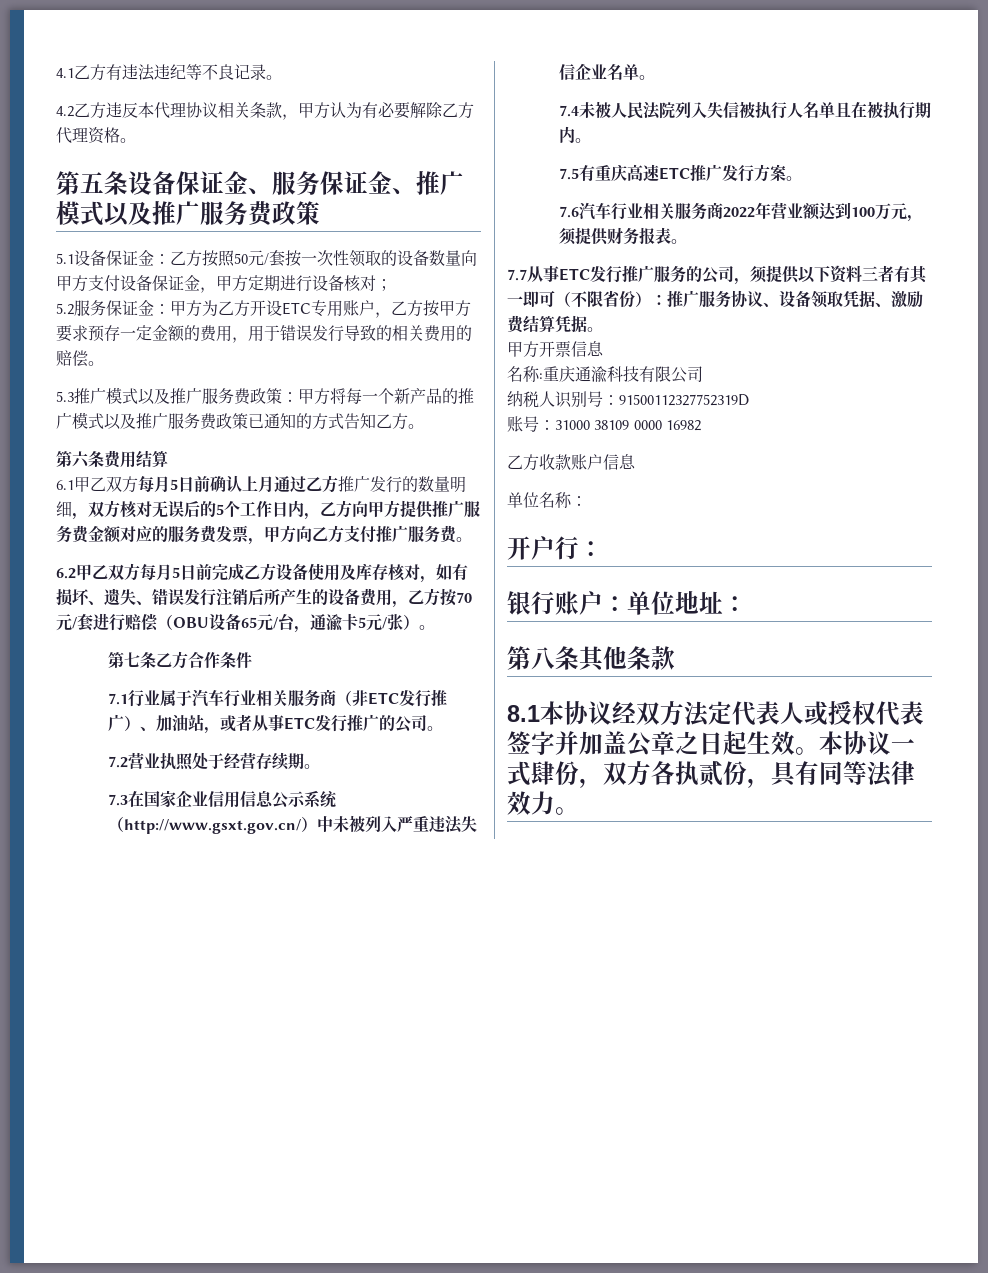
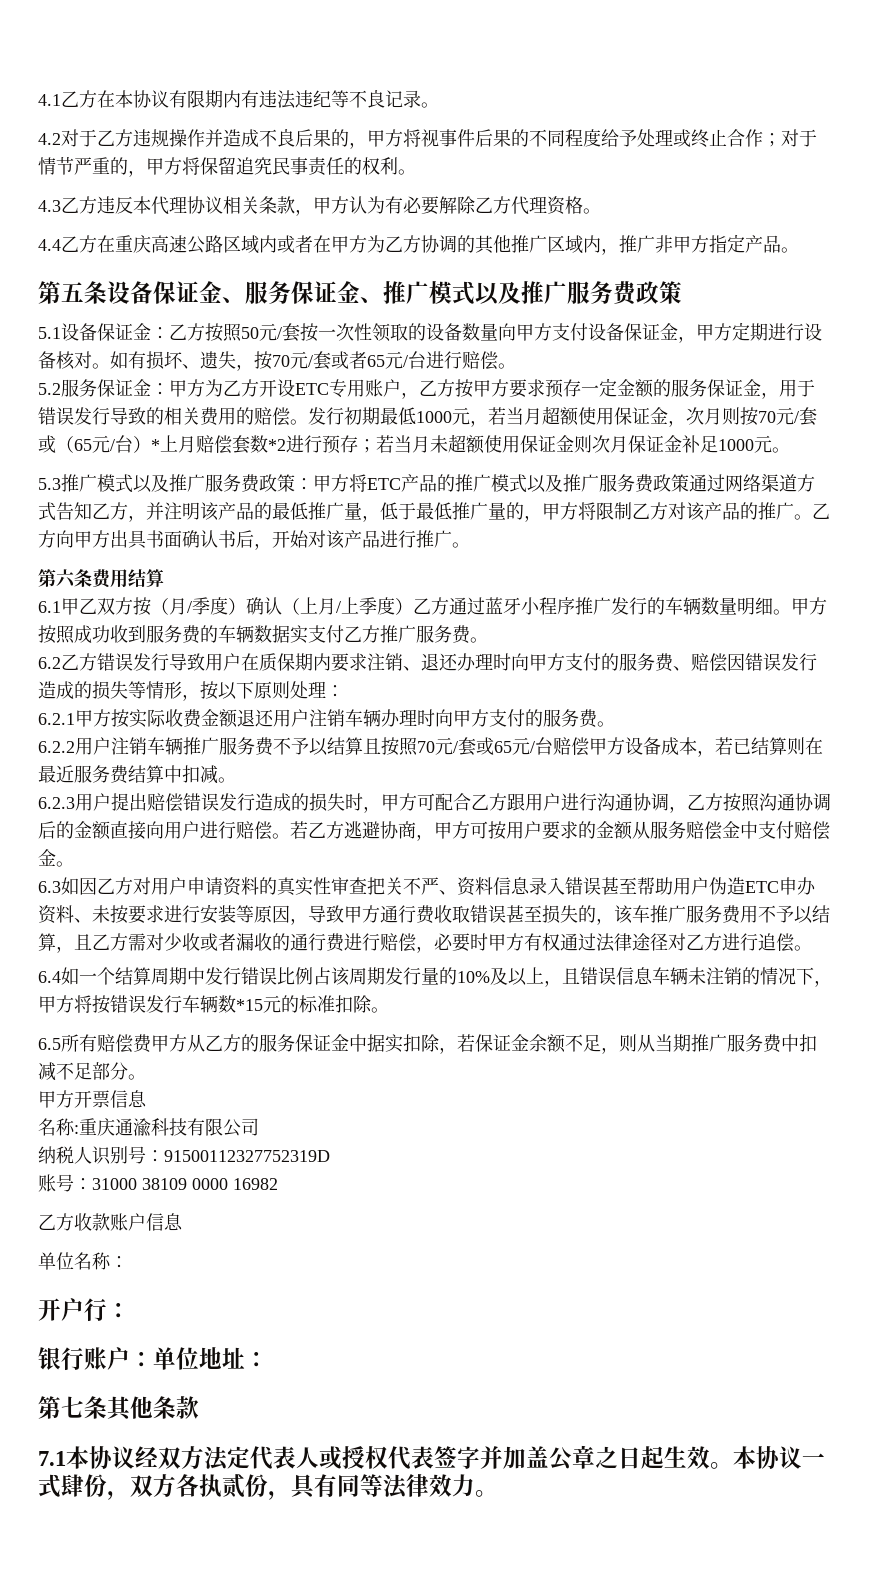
(106, 72) none -> [97,90,241,108] 在本协议有限期内
(74, 111) none -> [61,129,817,149] [38,157,416,177] [38,200,61,212] 对于乙方违规操作并造成不良后果的，甲方将视事件后果的不同程度给予处理或终止合作；对于情节严重的，甲方将保留追究民事责任的权利。 // 4.3
(136, 140) none -> [38,234,799,255] // 4.4乙方在重庆高速公路区域内或者在甲方为乙方协调的其他推广区域内，推广非甲方指定产品。
[376,279,392,291] ； -> [92,351,516,371] 。如有损坏、遗失，按70元/套或者65元/台进行赔偿。
[200,325,232,342] 费用 -> [671,379,761,397] 服务保证金
(104, 363) none -> [308,406,817,427] [38,434,790,454] 发行初期最低1000元，若当月超额使用保证金，次月则按70元/套或（65元/台）*上月赔偿套数*2进行预存；若当月未超额使用保证金则次月保证金补足1000元。
[346,388,410,405] 每一个新 -> [367,478,401,490] ETC
[248,413,408,430] 已通知的方式告知乙方 -> [689,474,815,492] [38,502,830,522] [38,530,452,550] 通过网络渠道方式告知乙方，并注明该产品的最低推广量，低于最低推广量的，甲方将限制乙方对该产品的推广。乙方向甲方出具书面确认书后，开始对该产品进行推广
[138,475,338,493] 每月5日前确认上月通过乙方 -> [133,597,575,616] 按（月/季度）确认（上月/上季度）乙方通过蓝牙小程序
(418, 484) none -> [665,597,701,615] 车辆
[72,500,480,520] [56,525,472,545] [56,563,468,583] [56,588,472,608] [56,613,435,633] [108,651,253,669] [108,689,448,707] [108,714,444,734] [108,752,321,771] [108,790,338,809] [108,815,478,834] [559,63,656,80] [559,101,932,120] [559,126,592,143] [559,164,803,182] [559,202,924,222] [559,227,688,246] [507,265,928,285] [507,290,923,308] [507,315,587,333] ，双方核对无误后的5个工作日内，乙方向甲方提供推广服务费金额对应的服务费发票，甲方向乙方支付推广服务费。 // 6.2甲乙双方每月5日前完成乙方设备使用及库存核对，如有损坏、遗失、错误发行注销后所产生的设备费用，乙方按70元/套进行赔偿（OBU设备65元/台，通渝卡5元/张）。 // 第七条乙方合作条件 // 7.1行业属于汽车行业相关服务商（非ETC发行推广）、加油站，或者从事ETC发行推广的公司。 // 7.2营业执照处于经营存续期。 // 7.3在国家企业信用信息公示系统（http://www.gsxt.gov.cn/）中未被列入严重违法失信企业名单。 // 7.4未被人民法院列入失信被执行人名单且在被执行期内。 // 7.5有重庆高速ETC推广发行方案。 // 7.6汽车行业相关服务商2022年营业额达到100万元，须提供财务报表。 // 7.7从事ETC发行推广服务的公司，须提供以下资料三者有其一即可（不限省份）：推广服务协议、设备领取凭据、激励费结算凭据 -> [773,597,827,615] [38,625,488,644] [38,653,817,672] [38,681,344,701] [38,709,615,728] [38,737,823,757] [38,765,236,784] [38,793,831,813] [38,821,830,841] [38,849,74,867] [38,877,816,896] [38,904,830,925] [38,933,812,953] [38,967,832,987] [38,995,389,1014] [38,1034,817,1054] [38,1062,128,1081] 。甲方按照成功收到服务费的车辆数据实支付乙方推广服务费。 // 6.2乙方错误发行导致用户在质保期内要求注销、退还办理时向甲方支付的服务费、赔偿因错误发行造成的损失等情形，按以下原则处理： // 6.2.1甲方按实际收费金额退还用户注销车辆办理时向甲方支付的服务费。 // 6.2.2用户注销车辆推广服务费不予以结算且按照70元/套或65元/台赔偿甲方设备成本，若已结算则在最近服务费结算中扣减。 // 6.2.3用户提出赔偿错误发行造成的损失时，甲方可配合乙方跟用户进行沟通协调，乙方按照沟通协调后的金额直接向用户进行赔偿。若乙方逃避协商，甲方可按用户要求的金额从服务赔偿金中支付赔偿金。 // 6.3如因乙方对用户申请资料的真实性审查把关不严、资料信息录入错误甚至帮助用户伪造ETC申办资料、未按要求进行安装等原因，导致甲方通行费收取错误甚至损失的，该车推广服务费用不予以结算，且乙方需对少收或者漏收的通行费进行赔偿，必要时甲方有权通过法律途径对乙方进行追偿。 // 6.4如一个结算周期中发行错误比例占该周期发行量的10%及以上，且错误信息车辆未注销的情况下，甲方将按错误发行车辆数*15元的标准扣除。 // 6.5所有赔偿费甲方从乙方的服务保证金中据实扣除，若保证金余额不足，则从当期推广服务费中扣减不足部分
[531,647,555,670] 八 -> [61,1396,84,1418] 七
[507,705,540,722] 8.1 -> [38,1451,66,1466] 7.1

